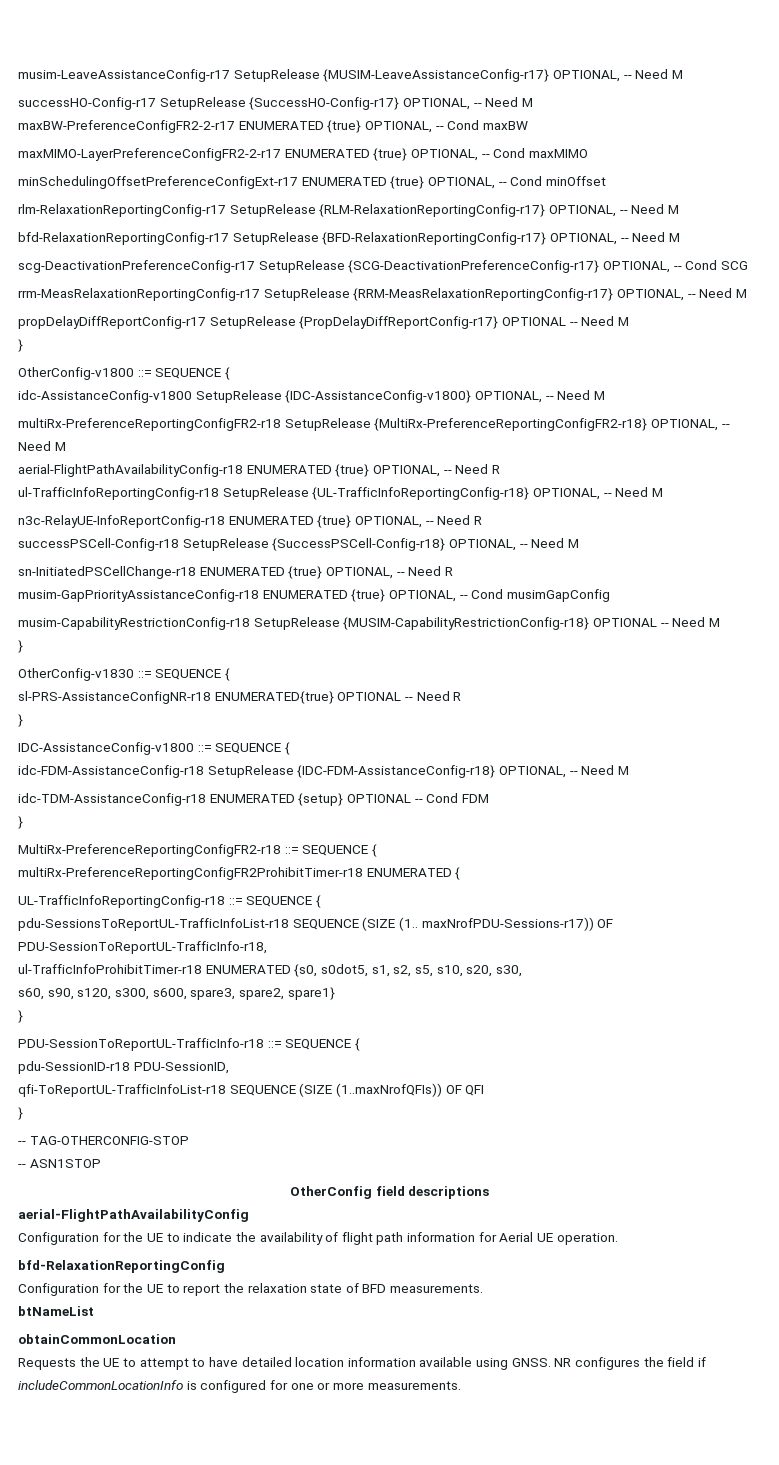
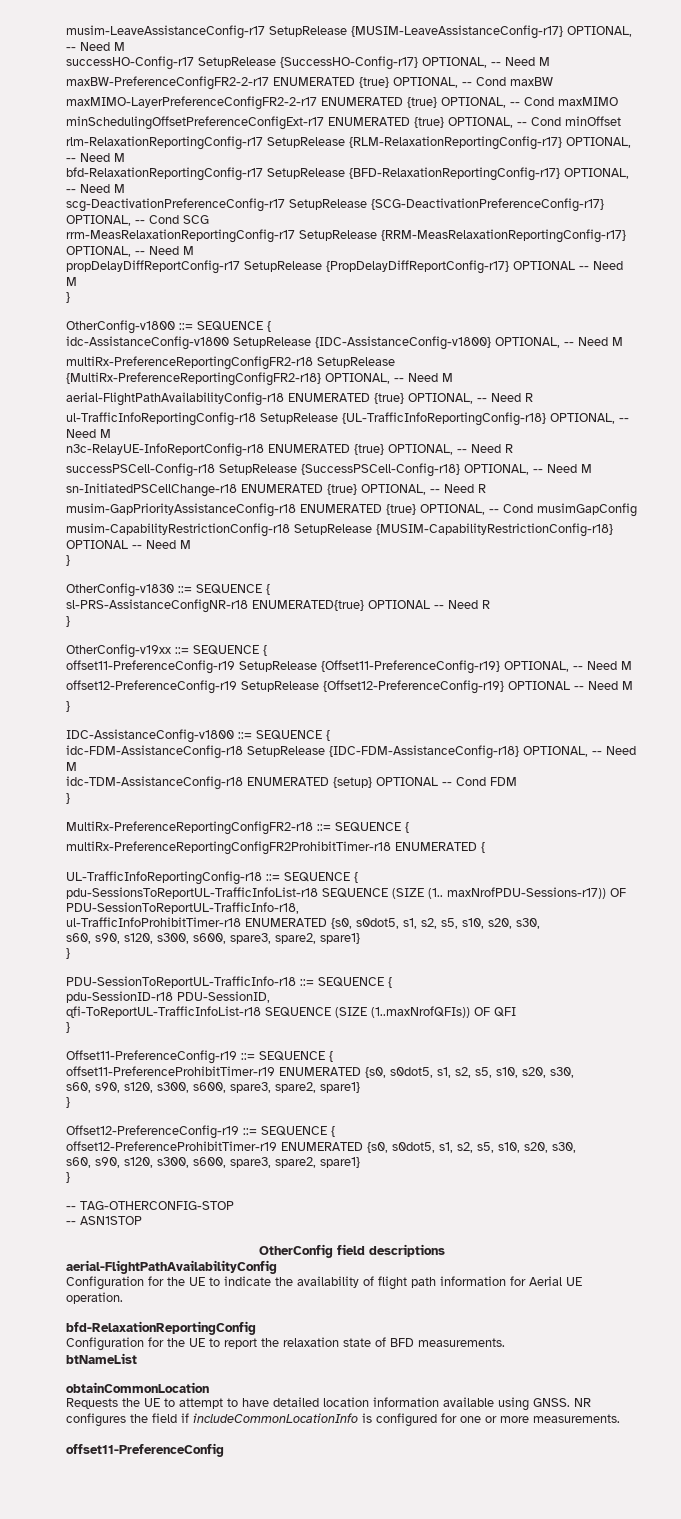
(23, 720) none -> [66,644,267,658] [66,660,632,674] [66,680,633,694] [66,701,70,712] // OtherConfig-v19xx ::= SEQUENCE { // offset11-PreferenceConfig-r19 SetupRelease {Offset11-PreferenceConfig-r19} OPTIONAL, -- Need M // offset12-PreferenceConfig-r19 SetupRelease {Offset12-PreferenceConfig-r19} OPTIONAL -- Need M // }
(23, 1113) none -> [66,1050,333,1064] [66,1066,574,1078] [66,1082,360,1093] [66,1097,70,1108] [66,1125,335,1139] [66,1141,576,1153] [66,1157,360,1168] [66,1172,70,1183] // Offset11-PreferenceConfig-r19 ::= SEQUENCE { // offset11-PreferenceProhibitTimer-r19 ENUMERATED {s0, s0dot5, s1, s2, s5, s10, s20, s30, // s60, s90, s120, s300, s600, spare3, spare2, spare1} // } // Offset12-PreferenceConfig-r19 ::= SEQUENCE { // offset12-PreferenceProhibitTimer-r19 ENUMERATED {s0, s0dot5, s1, s2, s5, s10, s20, s30, // s60, s90, s120, s300, s600, spare3, spare2, spare1} // }
(461, 1385) none -> [66,1443,224,1457] // offset11-PreferenceConfig

